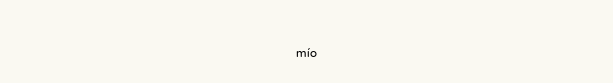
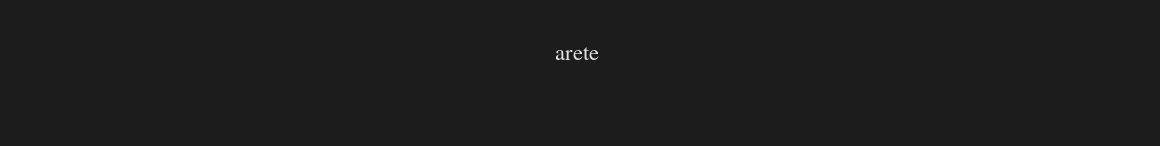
[296,48,317,57] mío -> [555,47,599,60] arete

